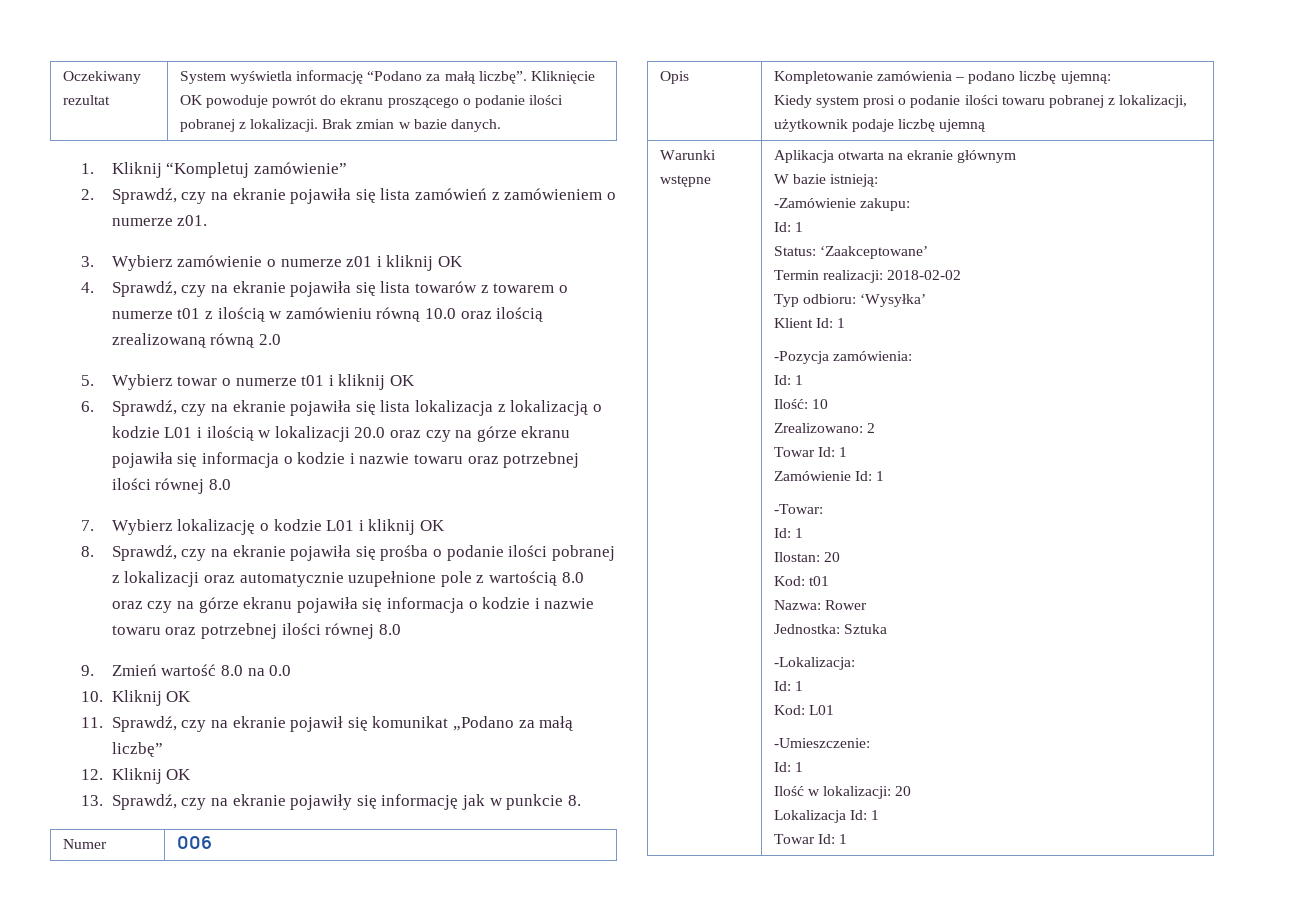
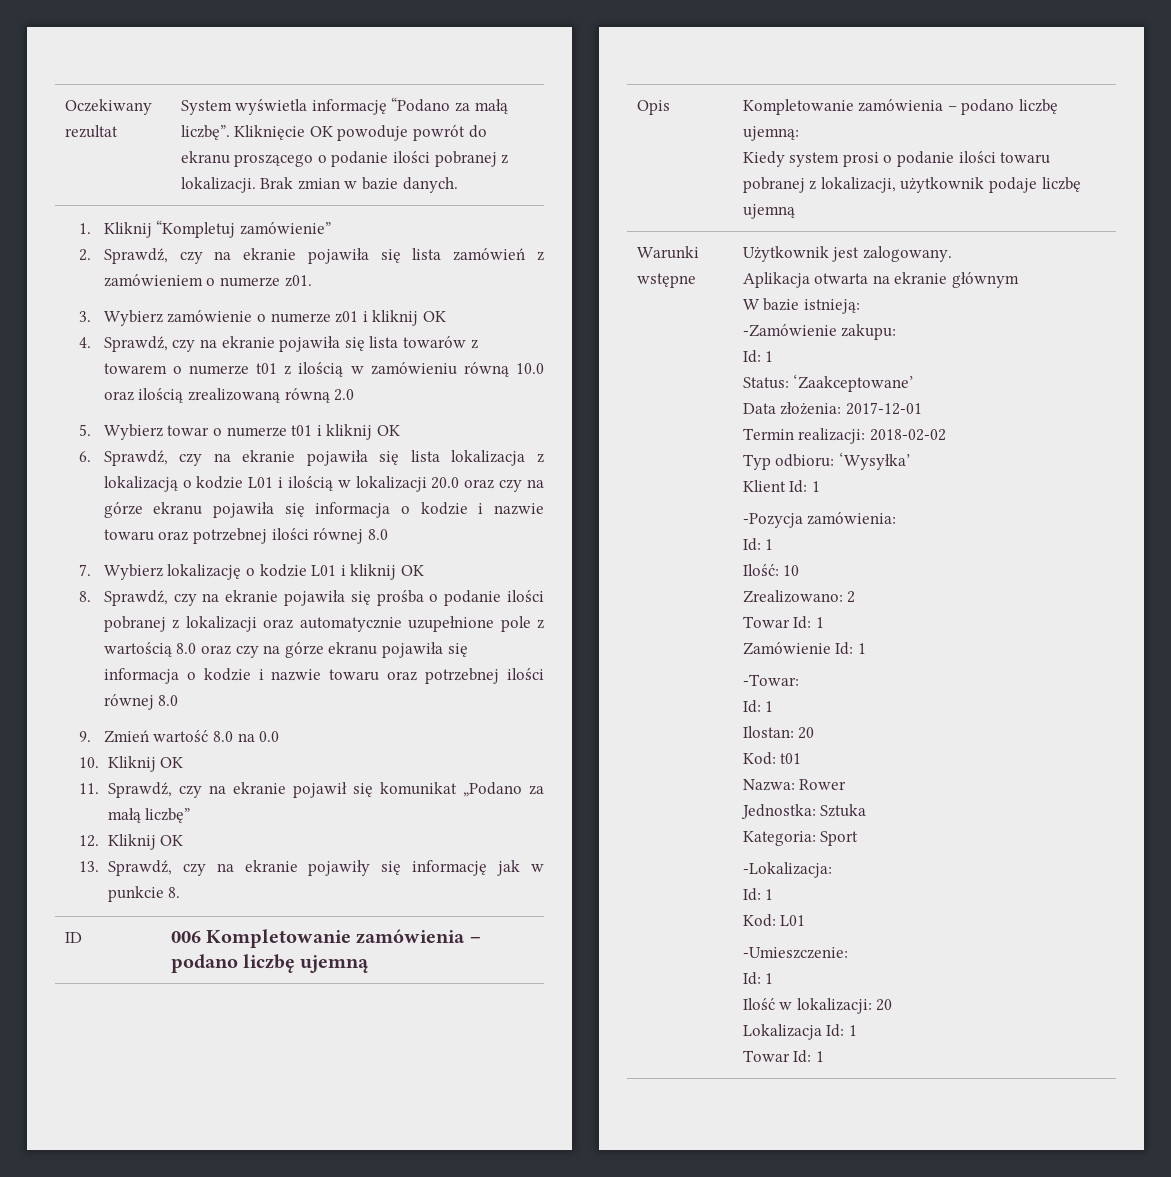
[62,839,107,849] Numer -> [64,932,82,943] ID
(212, 842) none -> [205,929,481,948] [170,954,370,973] Kompletowanie zamówienia – podano liczbę ujemną
(711, 181) none -> [742,246,952,262] Użytkownik jest zalogowany. //
(928, 252) none -> [742,402,922,415] // Data złożenia: 2017-12-01
(887, 629) none -> [742,831,859,846] // Kategoria: Sport

